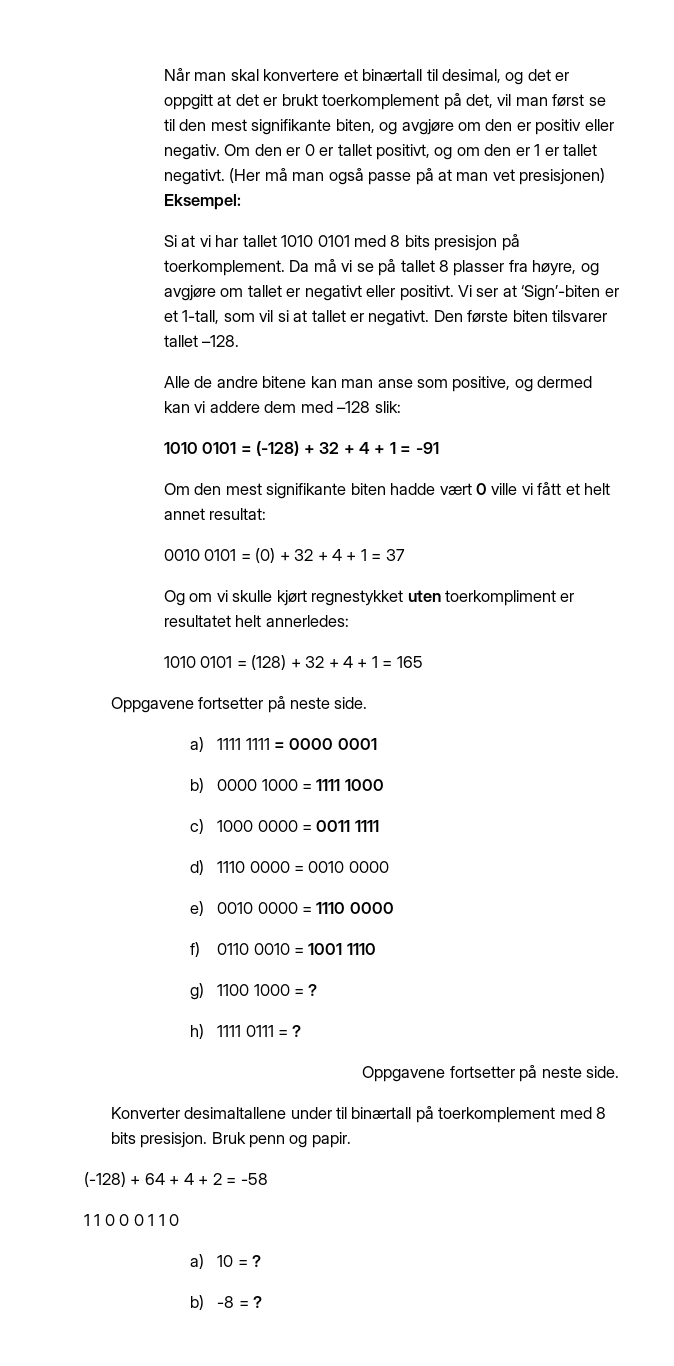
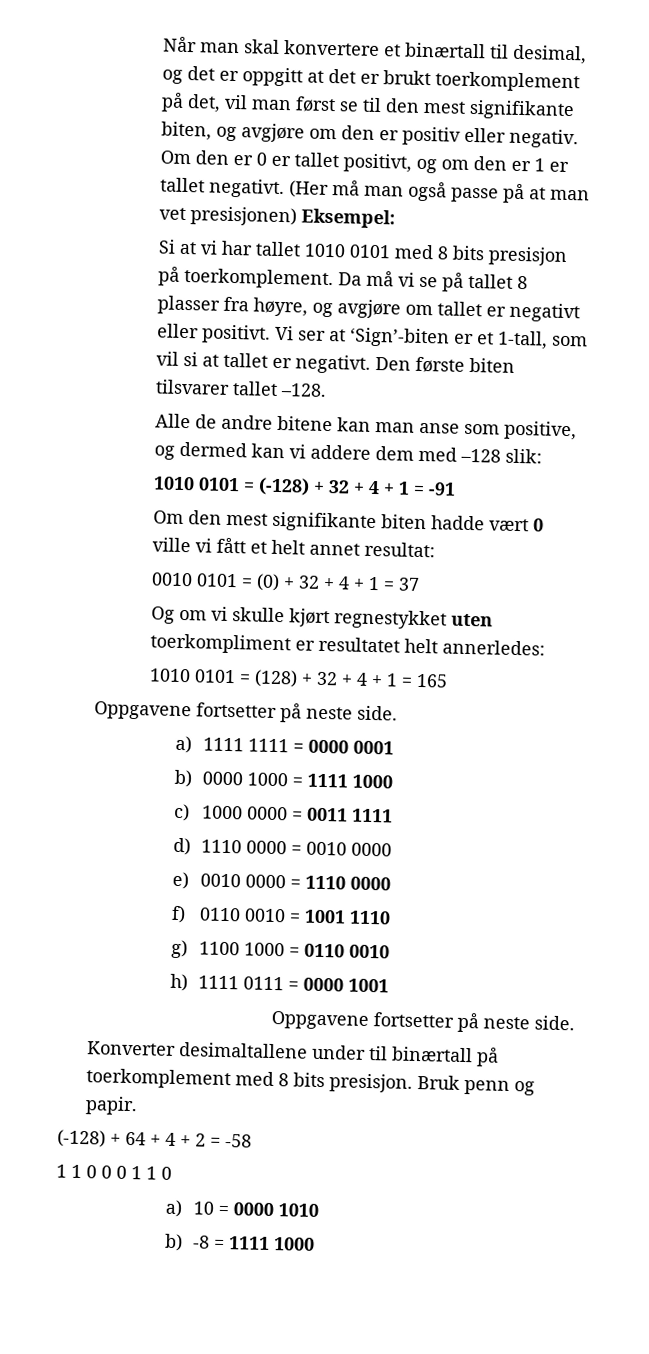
[308,984,318,996] ? -> [303,943,390,959] 0110 0010
[292,1025,302,1037] ? -> [302,977,389,993] 0000 1001
[251,1255,261,1267] ? -> [232,1202,319,1217] 0000 1010
[252,1296,262,1308] ? -> [227,1236,315,1251] 1111 1000

